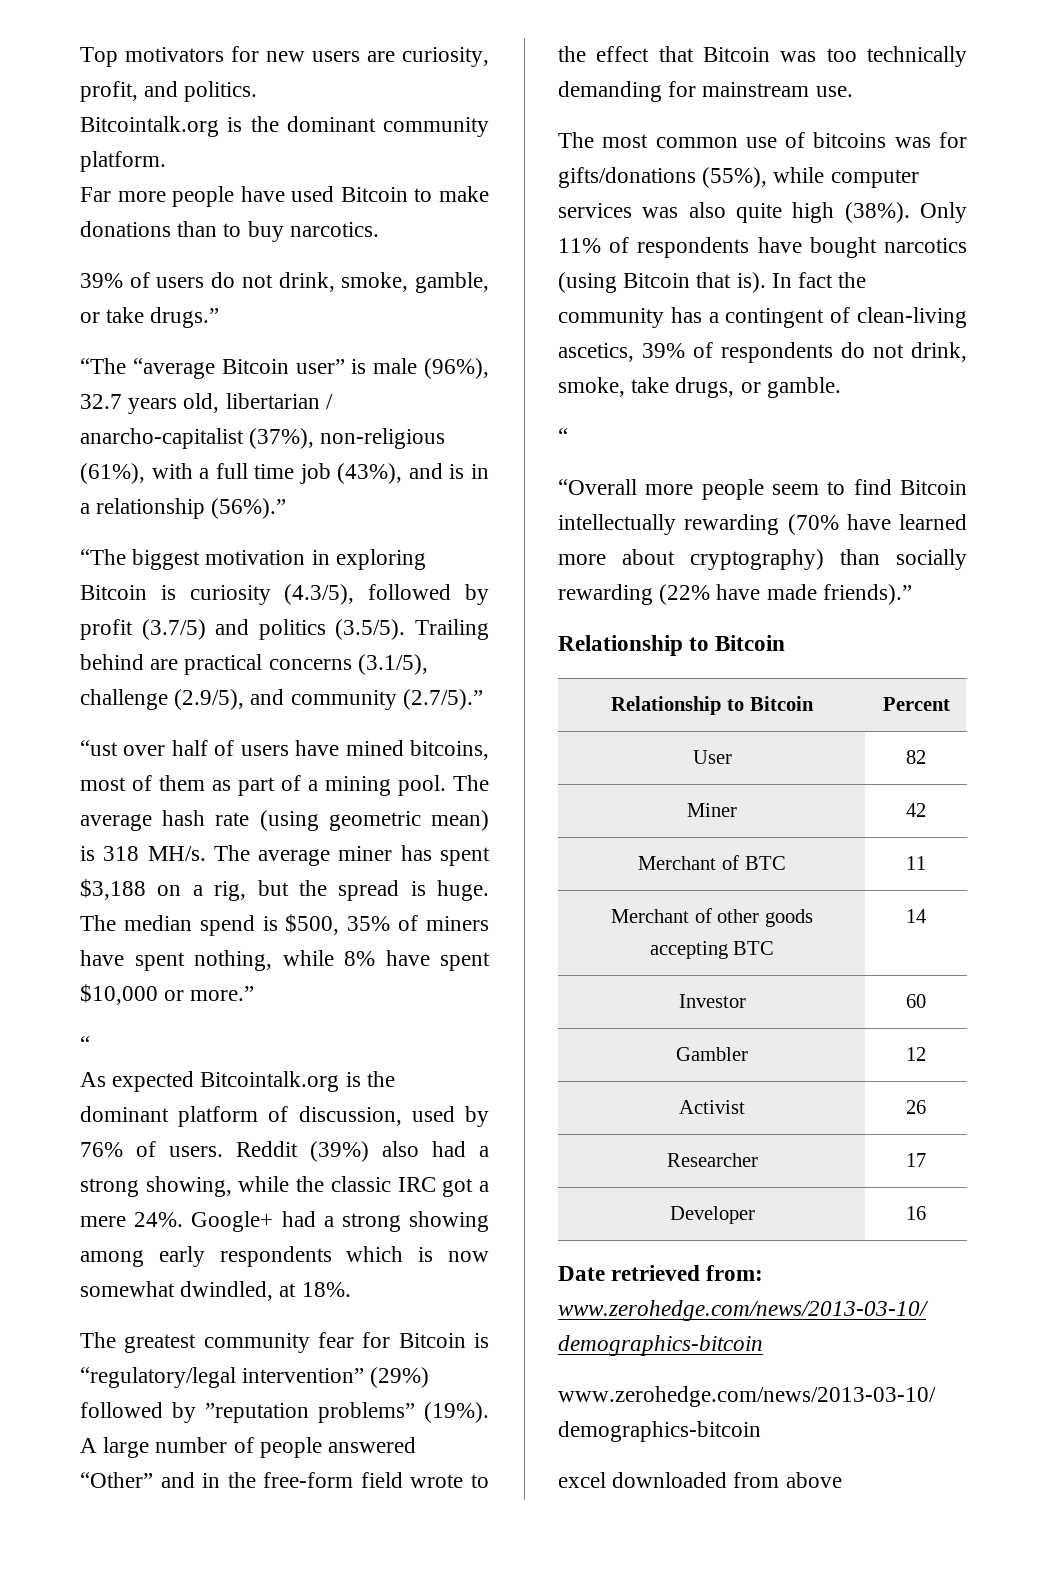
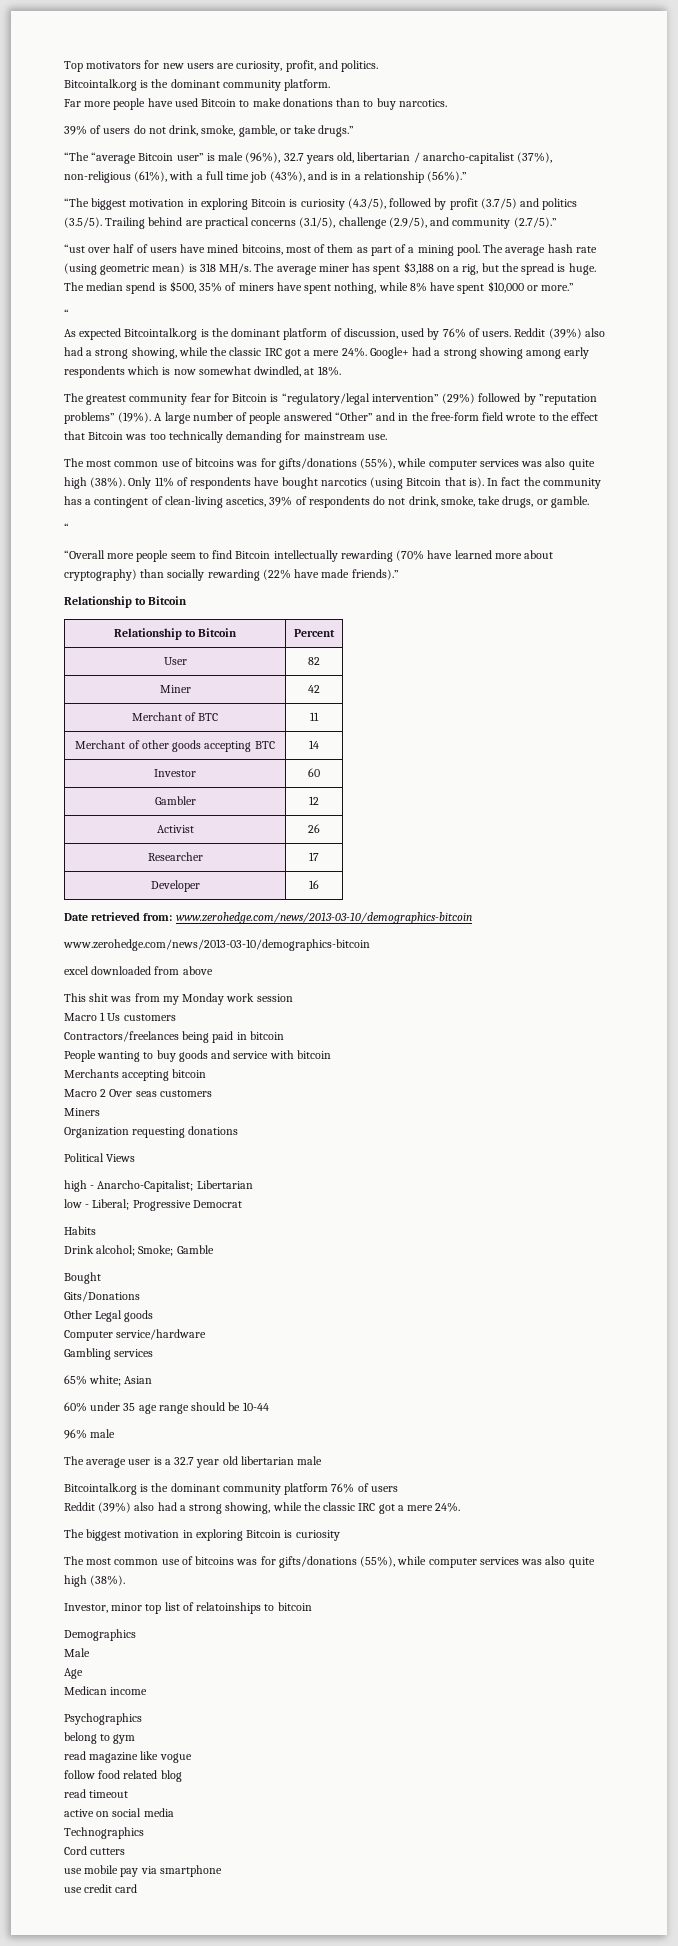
(842, 1480) none -> [64,993,293,1005] [64,1012,176,1021] [64,1031,284,1043] [64,1050,331,1062] [64,1069,207,1081] [64,1089,212,1097] [64,1108,100,1116] [64,1126,239,1138] [64,1153,136,1162] [64,1180,253,1192] [64,1199,242,1211] [64,1226,96,1235] [64,1245,214,1256] [64,1272,101,1284] [64,1291,140,1302] [64,1310,154,1322] [64,1329,207,1341] [64,1348,154,1360] [64,1375,153,1386] [64,1402,269,1414] [64,1429,116,1439] [64,1456,323,1468] [64,1483,398,1495] [64,1502,461,1514] [64,1529,340,1541] [64,1556,595,1568] [64,1575,126,1587] [64,1602,312,1614] [64,1629,136,1641] [64,1648,90,1657] [64,1668,83,1679] [64,1686,148,1695] [64,1713,142,1725] [64,1732,136,1744] [64,1751,192,1763] [64,1770,182,1782] [64,1789,129,1798] [64,1808,174,1817] [64,1827,144,1839] [64,1846,126,1855] [64,1865,222,1877] [64,1884,138,1893] // This shit was from my Monday work session // Macro 1 Us customers // Contractors/freelances being paid in bitcoin // People wanting to buy goods and service with bitcoin // Merchants accepting bitcoin // Macro 2 Over seas customers // Miners // Organization requesting donations // Political Views // high - Anarcho-Capitalist; Libertarian // low - Liberal; Progressive Democrat // Habits // Drink alcohol; Smoke; Gamble // Bought // Gits/Donations // Other Legal goods // Computer service/hardware // Gambling services // 65% white; Asian // 60% under 35 age range should be 10-44 // 96% male // The average user is a 32.7 year old libertarian male // Bitcointalk.org is the dominant community platform 76% of users // Reddit (39%) also had a strong showing, while the classic IRC got a mere 24%. // The biggest motivation in exploring Bitcoin is curiosity // The most common use of bitcoins was for gifts/donations (55%), while computer services was also quite high (38%). // Investor, minor top list of relatoinships to bitcoin // Demographics // Male // Age // Medican income // Psychographics // belong to gym // read magazine like vogue // follow food related blog // read timeout // active on social media // Technographics // Cord cutters // use mobile pay via smartphone // use credit card

